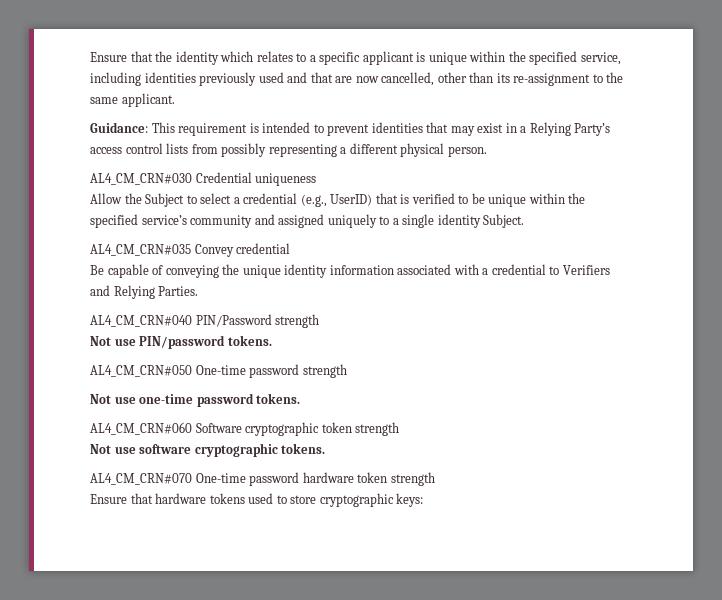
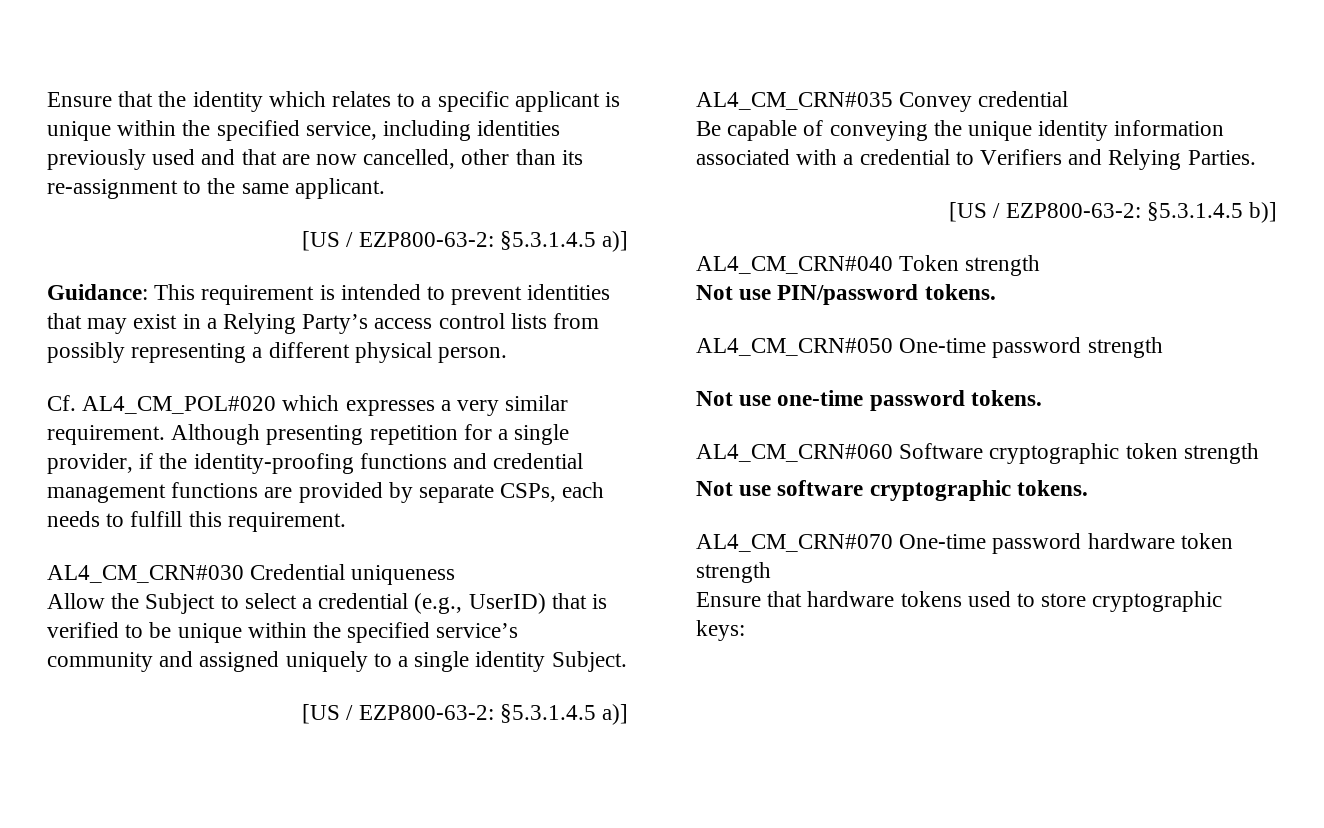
(175, 100) none -> [302,231,628,252] // [US / EZP800-63-2: §5.3.1.4.5 a)]
(487, 151) none -> [47,395,569,416] [47,424,570,445] [47,453,584,474] [47,482,605,503] [47,511,346,532] // Cf. AL4_CM_POL#020 which expresses a very similar requirement. Although presenting repetition for a single provider, if the identity-proofing functions and credential management functions are provided by separate CSPs, each needs to fulfill this requirement.
(525, 221) none -> [302,704,628,725] // [US / EZP800-63-2: §5.3.1.4.5 a)]
(199, 291) none -> [949,202,1277,223] // [US / EZP800-63-2: §5.3.1.4.5 b)]
[195,314,272,327] PIN/Password -> [899,255,960,271] Token

